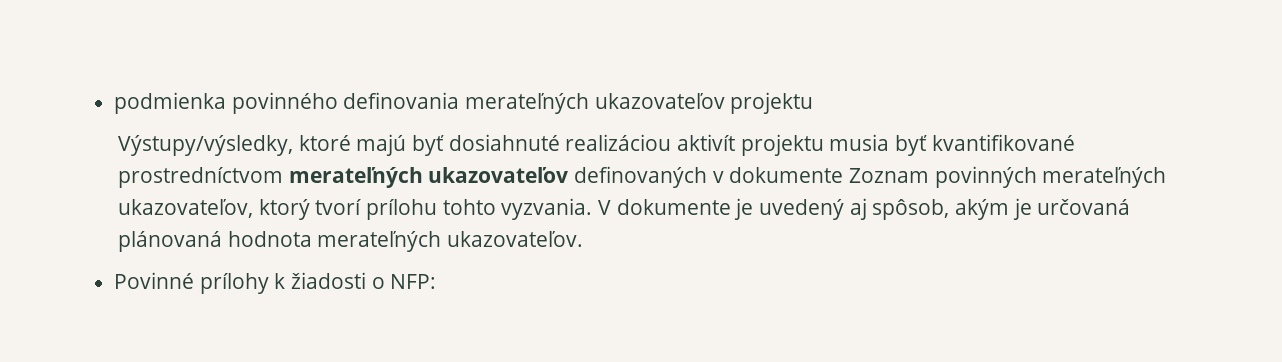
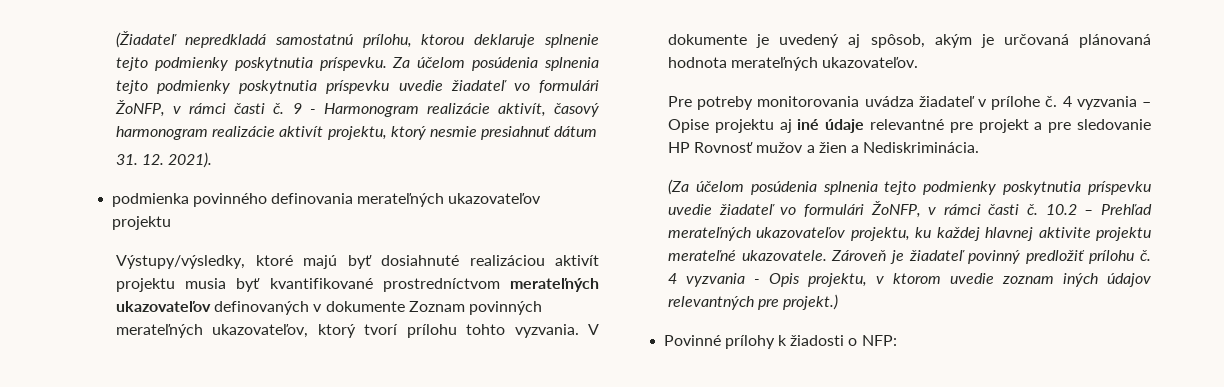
(114, 103) none -> [116,31,599,48] [116,57,599,71] [116,80,600,94] [115,100,599,117] [116,126,598,140] [116,152,213,168] (Žiadateľ nepredkladá samostatnú prílohu, ktorou deklaruje splnenie tejto podmienky poskytnutia príspevku. Za účelom posúdenia splnenia tejto podmienky poskytnutia príspevku uvedie žiadateľ vo formulári ŽoNFP, v rámci časti č. 9 - Harmonogram realizácie aktivít, časový harmonogram realizácie aktivít projektu, ktorý nesmie presiahnuť dátum // 31. 12. 2021). //
(583, 239) none -> [668,96,1151,110] [668,119,1151,133] [668,142,980,153] [668,179,1151,195] [668,201,1152,218] [668,227,1151,241] [668,250,1151,264] [668,273,1151,287] [668,294,839,310] // Pre potreby monitorovania uvádza žiadateľ v prílohe č. 4 vyzvania – Opise projektu aj iné údaje relevantné pre projekt a pre sledovanie HP Rovnosť mužov a žien a Nediskriminácia. // (Za účelom posúdenia splnenia tejto podmienky poskytnutia príspevku uvedie žiadateľ vo formulári ŽoNFP, v rámci časti č. 10.2 – Prehľad merateľných ukazovateľov projektu, ku každej hlavnej aktivite projektu merateľné ukazovatele. Zároveň je žiadateľ povinný predložiť prílohu č. 4 vyzvania - Opis projektu, v ktorom uvedie zoznam iných údajov relevantných pre projekt.)

